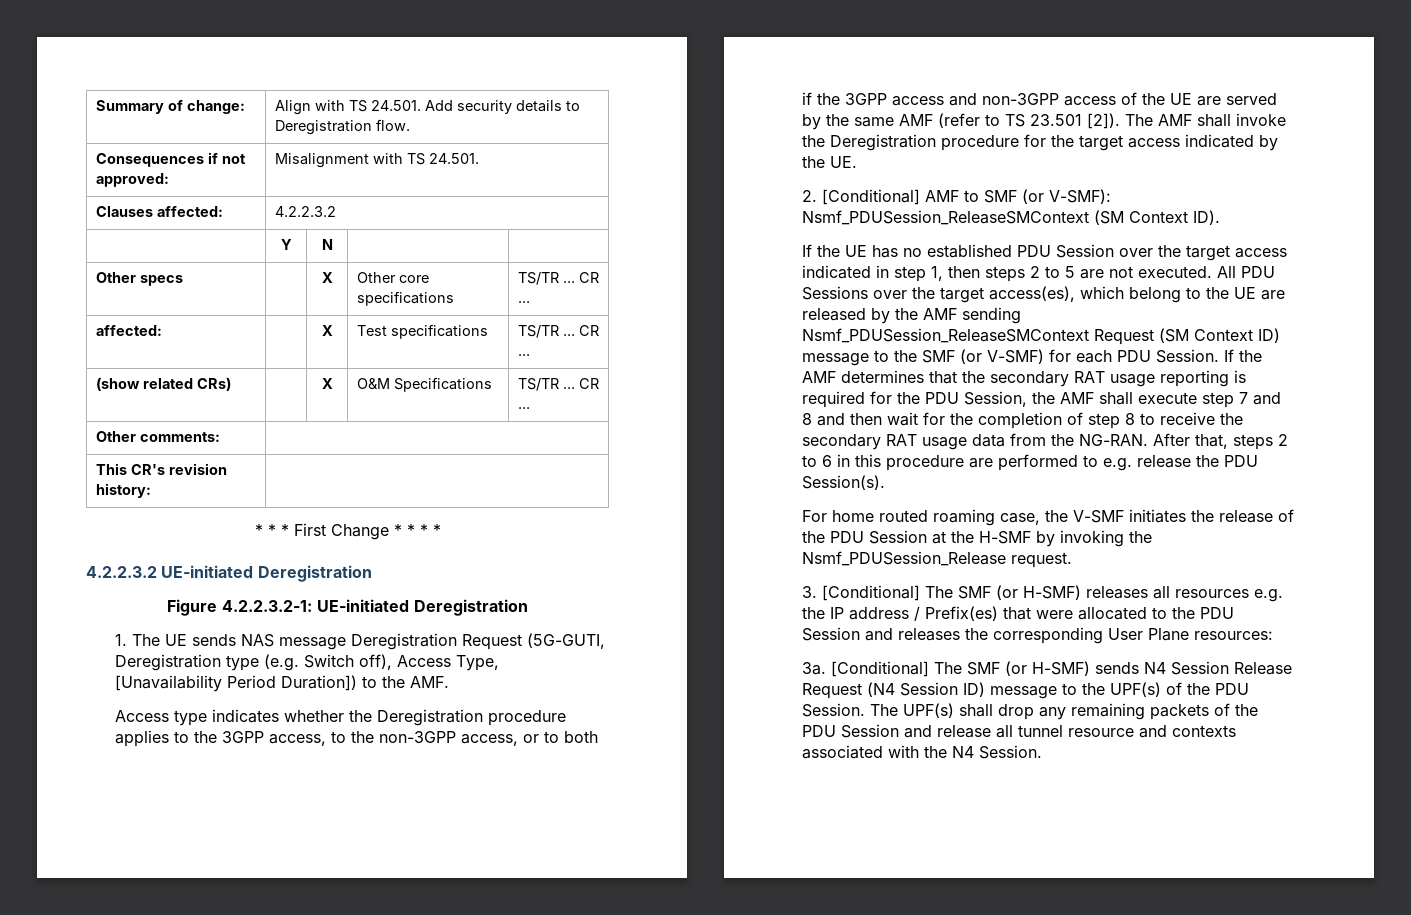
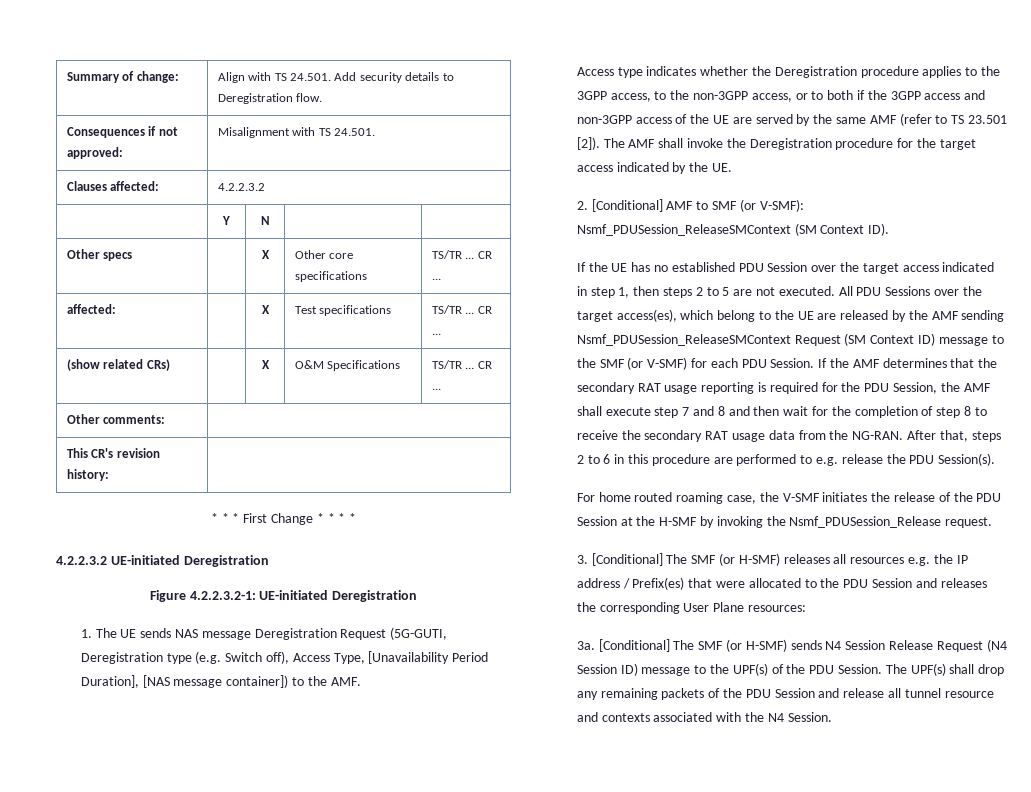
[281,675,358,691] Duration]) -> [80,675,289,688] Duration], [NAS message container])

